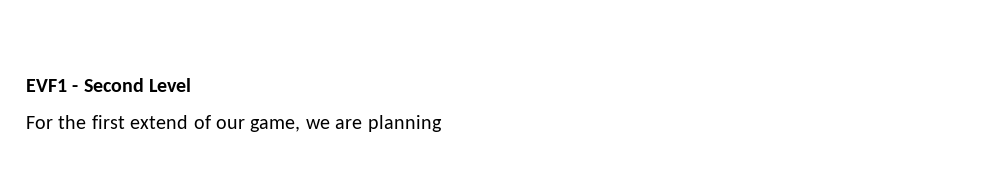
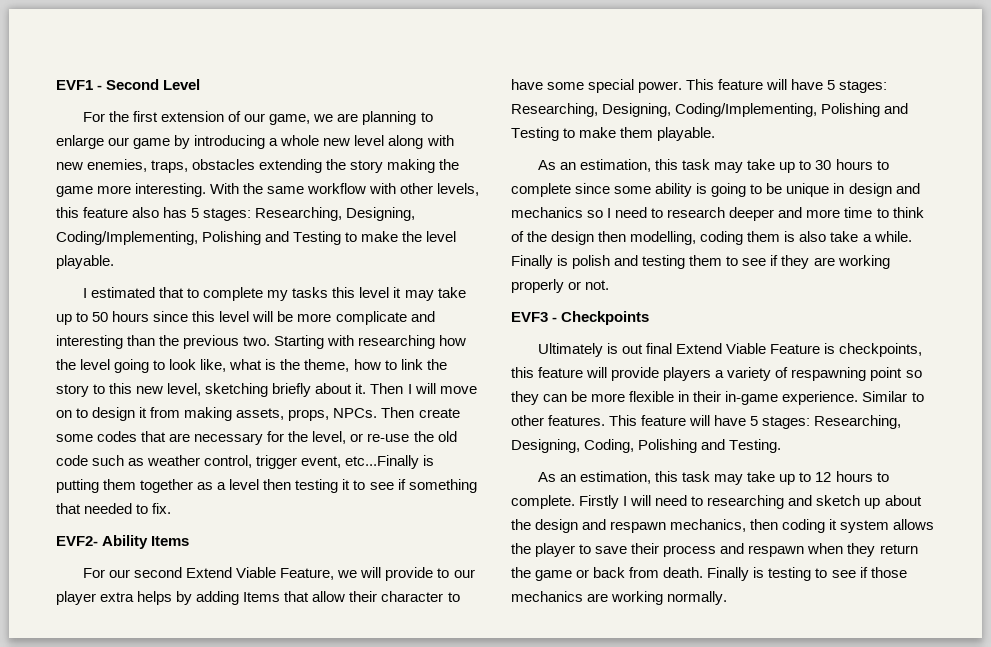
[130,115,189,129] extend -> [161,111,225,122] extension
(442, 123) none -> [420,112,433,122] [56,135,454,149] [56,159,460,173] [56,183,480,197] [56,207,416,221] [56,231,457,245] [56,255,114,269] [83,287,466,301] [56,311,435,325] [56,335,467,349] [56,359,447,373] [56,383,477,397] [56,407,460,421] [56,431,457,445] [56,455,435,469] [56,479,477,493] [56,503,172,514] [56,535,190,549] [83,567,475,581] [56,591,460,605] [511,79,888,93] [511,103,909,117] [511,127,716,141] [538,159,889,173] [511,183,920,197] [511,207,924,221] [511,231,912,245] [511,255,890,269] [511,279,610,293] [511,311,650,325] [538,343,923,357] [511,367,922,381] [511,391,924,405] [511,415,902,429] [511,439,782,453] [538,471,889,485] [511,495,922,509] [511,519,935,533] [511,543,918,557] [511,567,907,581] [511,591,728,605] to enlarge our game by introducing a whole new level along with new enemies, traps, obstacles extending the story making the game more interesting. With the same workflow with other levels, this feature also has 5 stages: Researching, Designing, Coding/Implementing, Polishing and Testing to make the level playable. // I estimated that to complete my tasks this level it may take up to 50 hours since this level will be more complicate and interesting than the previous two. Starting with researching how the level going to look like, what is the theme, how to link the story to this new level, sketching briefly about it. Then I will move on to design it from making assets, props, NPCs. Then create some codes that are necessary for the level, or re-use the old code such as weather control, trigger event, etc...Finally is putting them together as a level then testing it to see if something that needed to fix. // EVF2- Ability Items // For our second Extend Viable Feature, we will provide to our player extra helps by adding Items that allow their character to have some special power. This feature will have 5 stages: Researching, Designing, Coding/Implementing, Polishing and Testing to make them playable. // As an estimation, this task may take up to 30 hours to complete since some ability is going to be unique in design and mechanics so I need to research deeper and more time to think of the design then modelling, coding them is also take a while. Finally is polish and testing them to see if they are working properly or not. // EVF3 - Checkpoints // Ultimately is out final Extend Viable Feature is checkpoints, this feature will provide players a variety of respawning point so they can be more flexible in their in-game experience. Similar to other features. This feature will have 5 stages: Researching, Designing, Coding, Polishing and Testing. // As an estimation, this task may take up to 12 hours to complete. Firstly I will need to researching and sketch up about the design and respawn mechanics, then coding it system allows the player to save their process and respawn when they return the game or back from death. Finally is testing to see if those mechanics are working normally.

